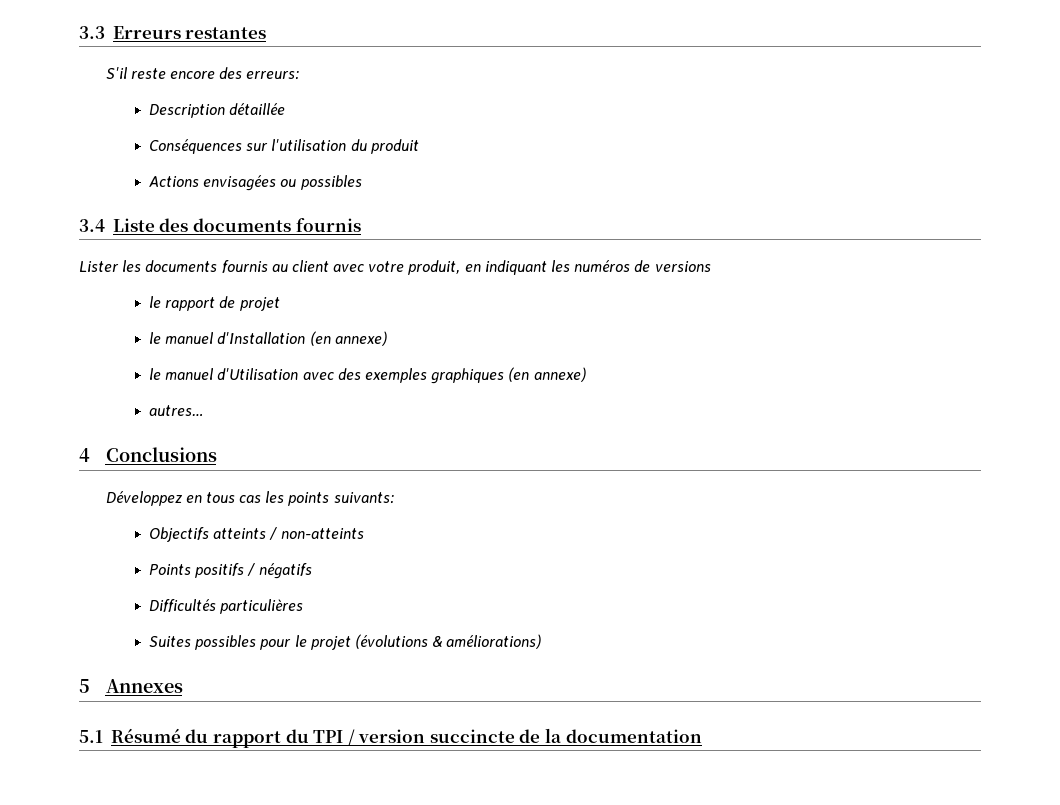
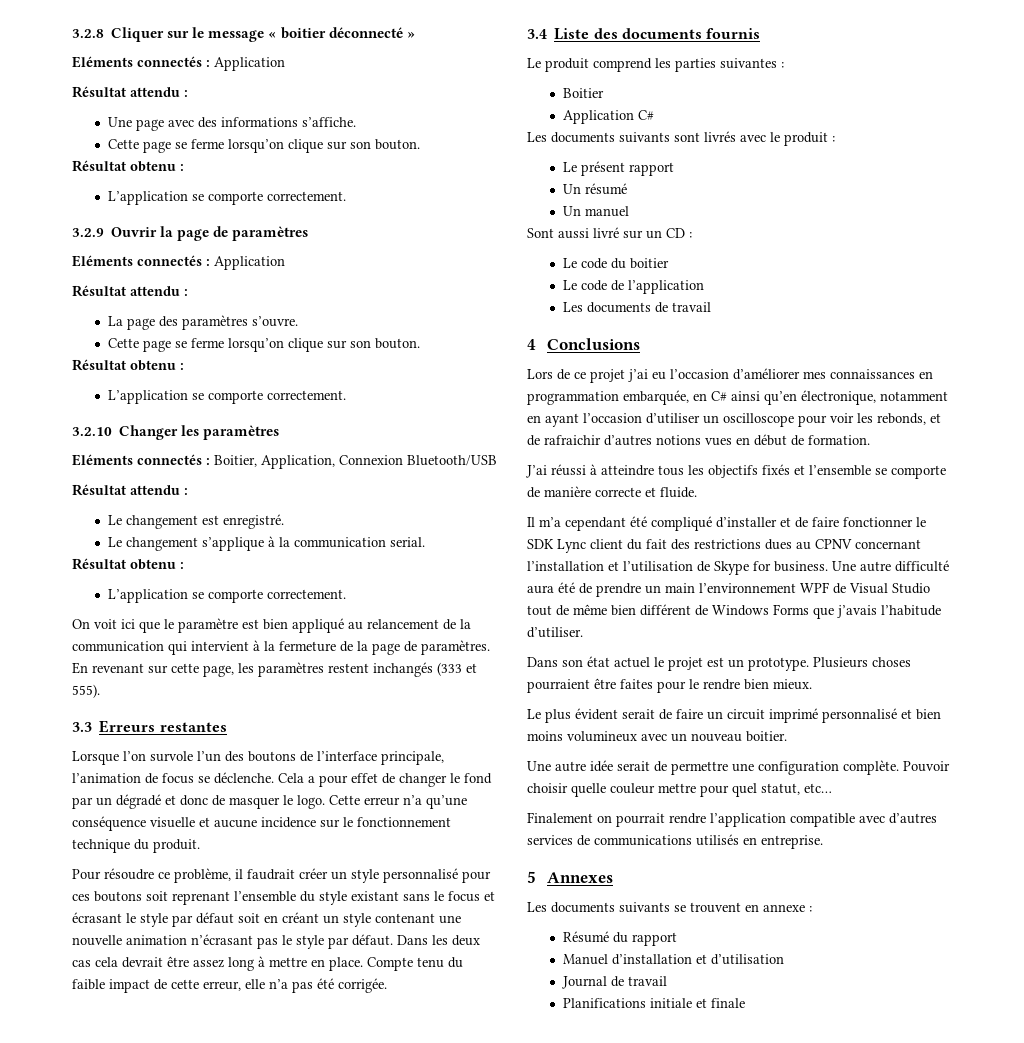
[79,26,267,39] [105,67,300,80] [149,103,286,118] [149,139,419,154] [149,175,362,191] 3.3 Erreurs restantes // S'il reste encore des erreurs: // Description détaillée // Conséquences sur l'utilisation du produit // Actions envisagées ou possibles -> [72,27,415,42] [72,56,285,71] [72,86,188,98] [107,117,356,131] [107,139,420,153] [72,160,184,172] [107,191,346,205] [72,226,309,241] [72,255,285,270] [72,285,188,297] [107,315,298,330] [107,338,420,352] [72,359,184,371] [107,390,346,404] [72,425,280,440] [72,454,497,469] [72,484,188,496] [107,514,284,529] [107,536,425,551] [72,558,184,570] [107,589,346,603] [72,618,471,633] [72,640,490,655] [72,662,477,677] [72,684,100,698] [72,720,227,733] [72,751,444,765] [72,772,492,787] [72,794,467,809] [72,816,451,831] [72,839,200,853] [72,868,491,883] [72,891,495,905] [72,912,461,927] [72,934,480,949] [72,956,463,971] [72,978,387,993] 3.2.8 Cliquer sur le message « boitier déconnecté » // Eléments connectés : Application // Résultat attendu : // Une page avec des informations s’affiche. // Cette page se ferme lorsqu’on clique sur son bouton. // Résultat obtenu : // L’application se comporte correctement. // 3.2.9 Ouvrir la page de paramètres // Eléments connectés : Application // Résultat attendu : // La page des paramètres s’ouvre. // Cette page se ferme lorsqu’on clique sur son bouton. // Résultat obtenu : // L’application se comporte correctement. // 3.2.10 Changer les paramètres // Eléments connectés : Boitier, Application, Connexion Bluetooth/USB // Résultat attendu : // Le changement est enregistré. // Le changement s’applique à la communication serial. // Résultat obtenu : // L’application se comporte correctement. // On voit ici que le paramètre est bien appliqué au relancement de la communication qui intervient à la fermeture de la page de paramètres. En revenant sur cette page, les paramètres restent inchangés (333 et 555). // 3.3 Erreurs restantes // Lorsque l’on survole l’un des boutons de l’interface principale, l’animation de focus se déclenche. Cela a pour effet de changer le fond par un dégradé et donc de masquer le logo. Cette erreur n’a qu’une conséquence visuelle et aucune incidence sur le fonctionnement technique du produit. // Pour résoudre ce problème, il faudrait créer un style personnalisé pour ces boutons soit reprenant l’ensemble du style existant sans le focus et écrasant le style par défaut soit en créant un style contenant une nouvelle animation n’écrasant pas le style par défaut. Dans les deux cas cela devrait être assez long à mettre en place. Compte tenu du faible impact de cette erreur, elle n’a pas été corrigée.
[79,260,711,275] [149,296,280,311] [149,331,387,346] [149,367,586,384] [149,405,204,416] [79,447,217,462] [105,491,394,506] [149,527,364,542] [149,563,312,579] [149,599,304,614] [149,634,542,650] [79,679,183,693] [79,728,702,748] Lister les documents fournis au client avec votre produit, en indiquant les numéros de versions // le rapport de projet // le manuel d'Installation (en annexe) // le manuel d'Utilisation avec des exemples graphiques (en annexe) // autres… // 4 Conclusions // Développez en tous cas les points suivants: // Objectifs atteints / non-atteints // Points positifs / négatifs // Difficultés particulières // Suites possibles pour le projet (évolutions & améliorations) // 5 Annexes // 5.1 Résumé du rapport du TPI / version succincte de la documentation -> [527,58,784,72] [562,88,604,98] [562,110,654,124] [527,131,835,146] [562,161,674,176] [562,183,627,195] [562,206,629,217] [527,227,692,239] [562,258,669,269] [562,280,704,294] [562,302,711,313] [527,338,640,350] [527,368,933,383] [527,390,948,405] [527,413,941,427] [527,434,870,446] [526,464,946,479] [527,486,697,498] [527,516,926,531] [527,539,921,553] [527,560,949,575] [527,582,930,597] [527,604,941,619] [527,627,583,638] [527,656,911,671] [527,678,812,693] [527,708,941,723] [527,731,787,742] [527,760,950,775] [527,783,832,797] [527,812,937,827] [527,834,823,849] [527,871,613,883] [527,902,812,913] [562,931,677,946] [562,954,784,965] [561,976,667,989] [562,998,745,1008] Le produit comprend les parties suivantes : // Boitier // Application C# // Les documents suivants sont livrés avec le produit : // Le présent rapport // Un résumé // Un manuel // Sont aussi livré sur un CD : // Le code du boitier // Le code de l’application // Les documents de travail // 4 Conclusions // Lors de ce projet j’ai eu l’occasion d’améliorer mes connaissances en programmation embarquée, en C# ainsi qu’en électronique, notamment en ayant l’occasion d’utiliser un oscilloscope pour voir les rebonds, et de rafraichir d’autres notions vues en début de formation. // J’ai réussi à atteindre tous les objectifs fixés et l’ensemble se comporte de manière correcte et fluide. // Il m’a cependant été compliqué d’installer et de faire fonctionner le SDK Lync client du fait des restrictions dues au CPNV concernant l’installation et l’utilisation de Skype for business. Une autre difficulté aura été de prendre un main l’environnement WPF de Visual Studio tout de même bien différent de Windows Forms que j’avais l’habitude d’utiliser. // Dans son état actuel le projet est un prototype. Plusieurs choses pourraient être faites pour le rendre bien mieux. // Le plus évident serait de faire un circuit imprimé personnalisé et bien moins volumineux avec un nouveau boitier. // Une autre idée serait de permettre une configuration complète. Pouvoir choisir quelle couleur mettre pour quel statut, etc… // Finalement on pourrait rendre l’application compatible avec d’autres services de communications utilisés en entreprise. // 5 Annexes // Les documents suivants se trouvent en annexe : // Résumé du rapport // Manuel d’installation et d’utilisation // Journal de travail // Planifications initiale et finale

